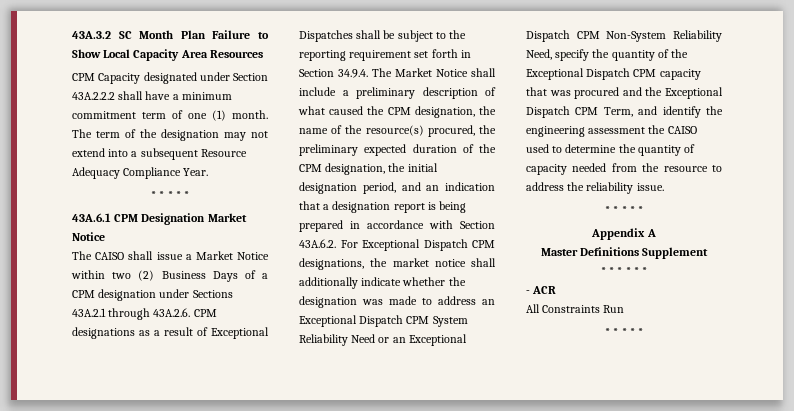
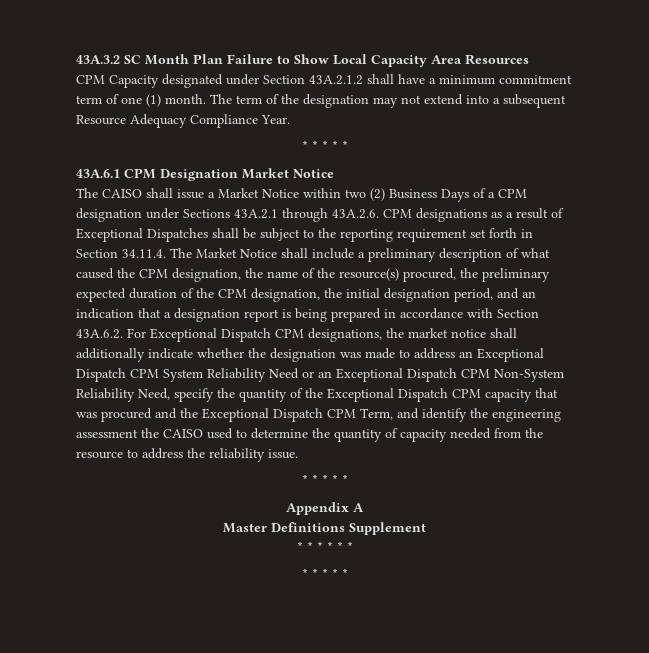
[72,92,115,100] 43A.2.2.2 -> [309,75,363,85] 43A.2.1.2
[338,69,368,78] 34.9.4. -> [122,249,166,258] 34.11.4.
[526,286,557,294] [526,304,625,313] // - ACR // All Constraints Run -> (353, 546) none

